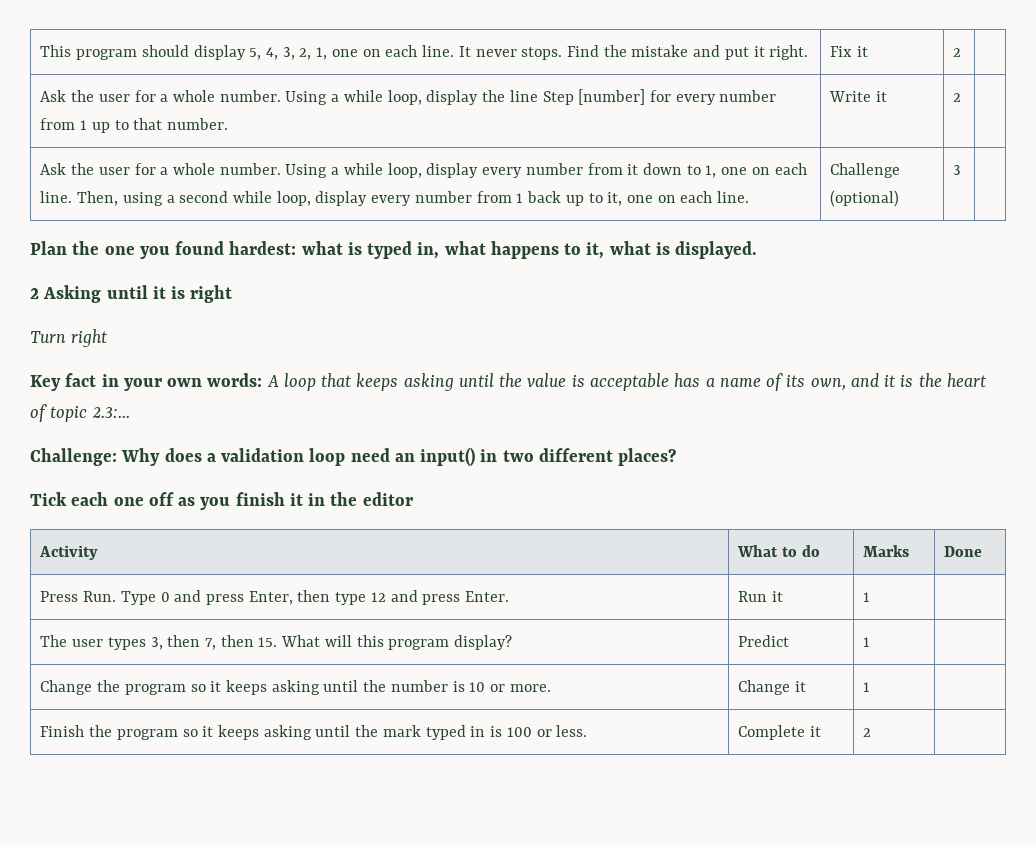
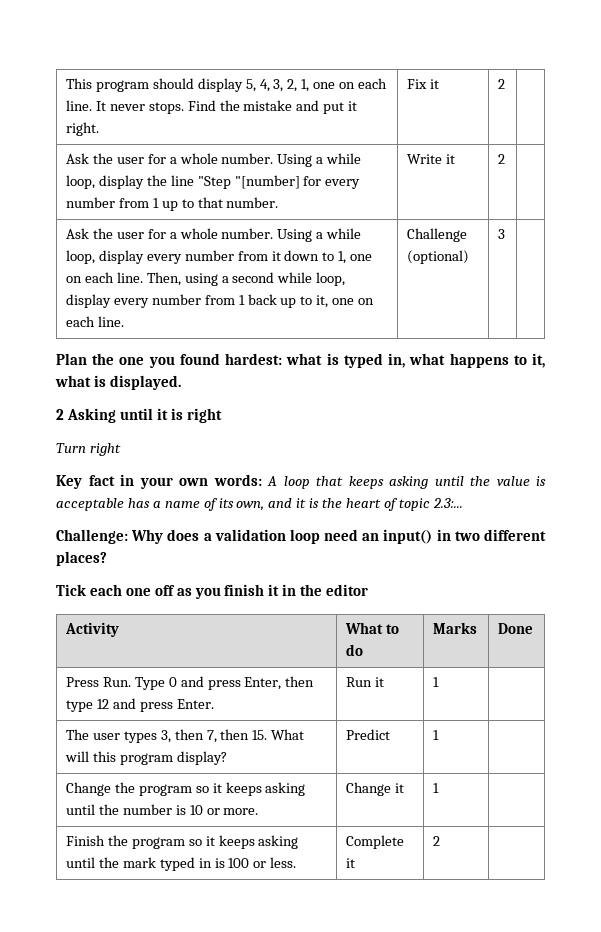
[542,89,646,105] Step [number] -> [197,175,300,189] "Step "[number]

